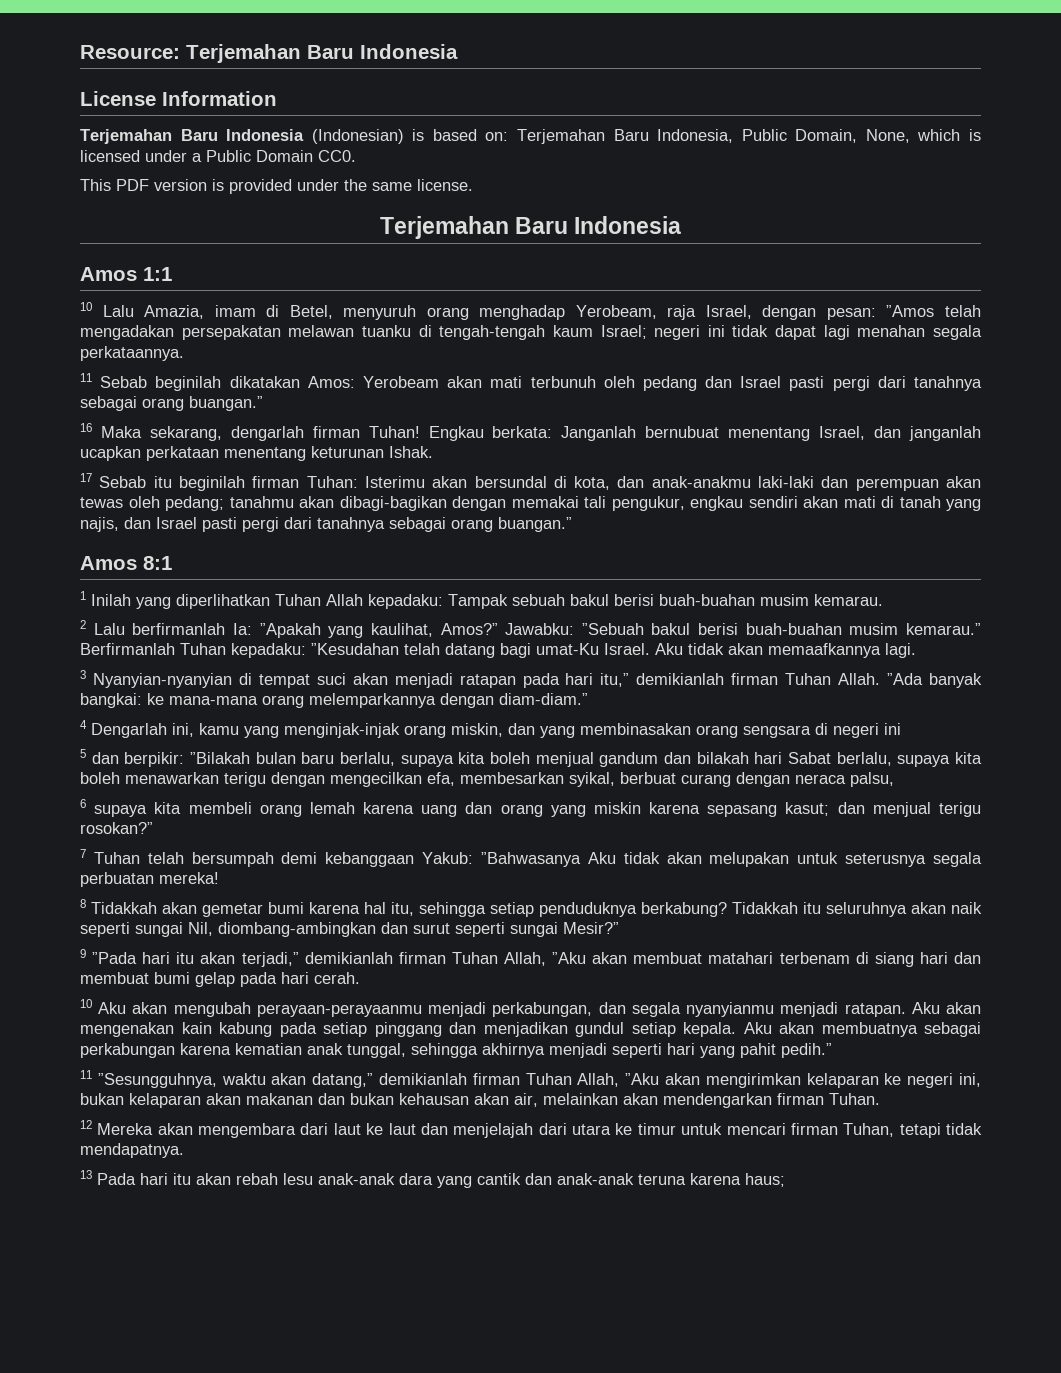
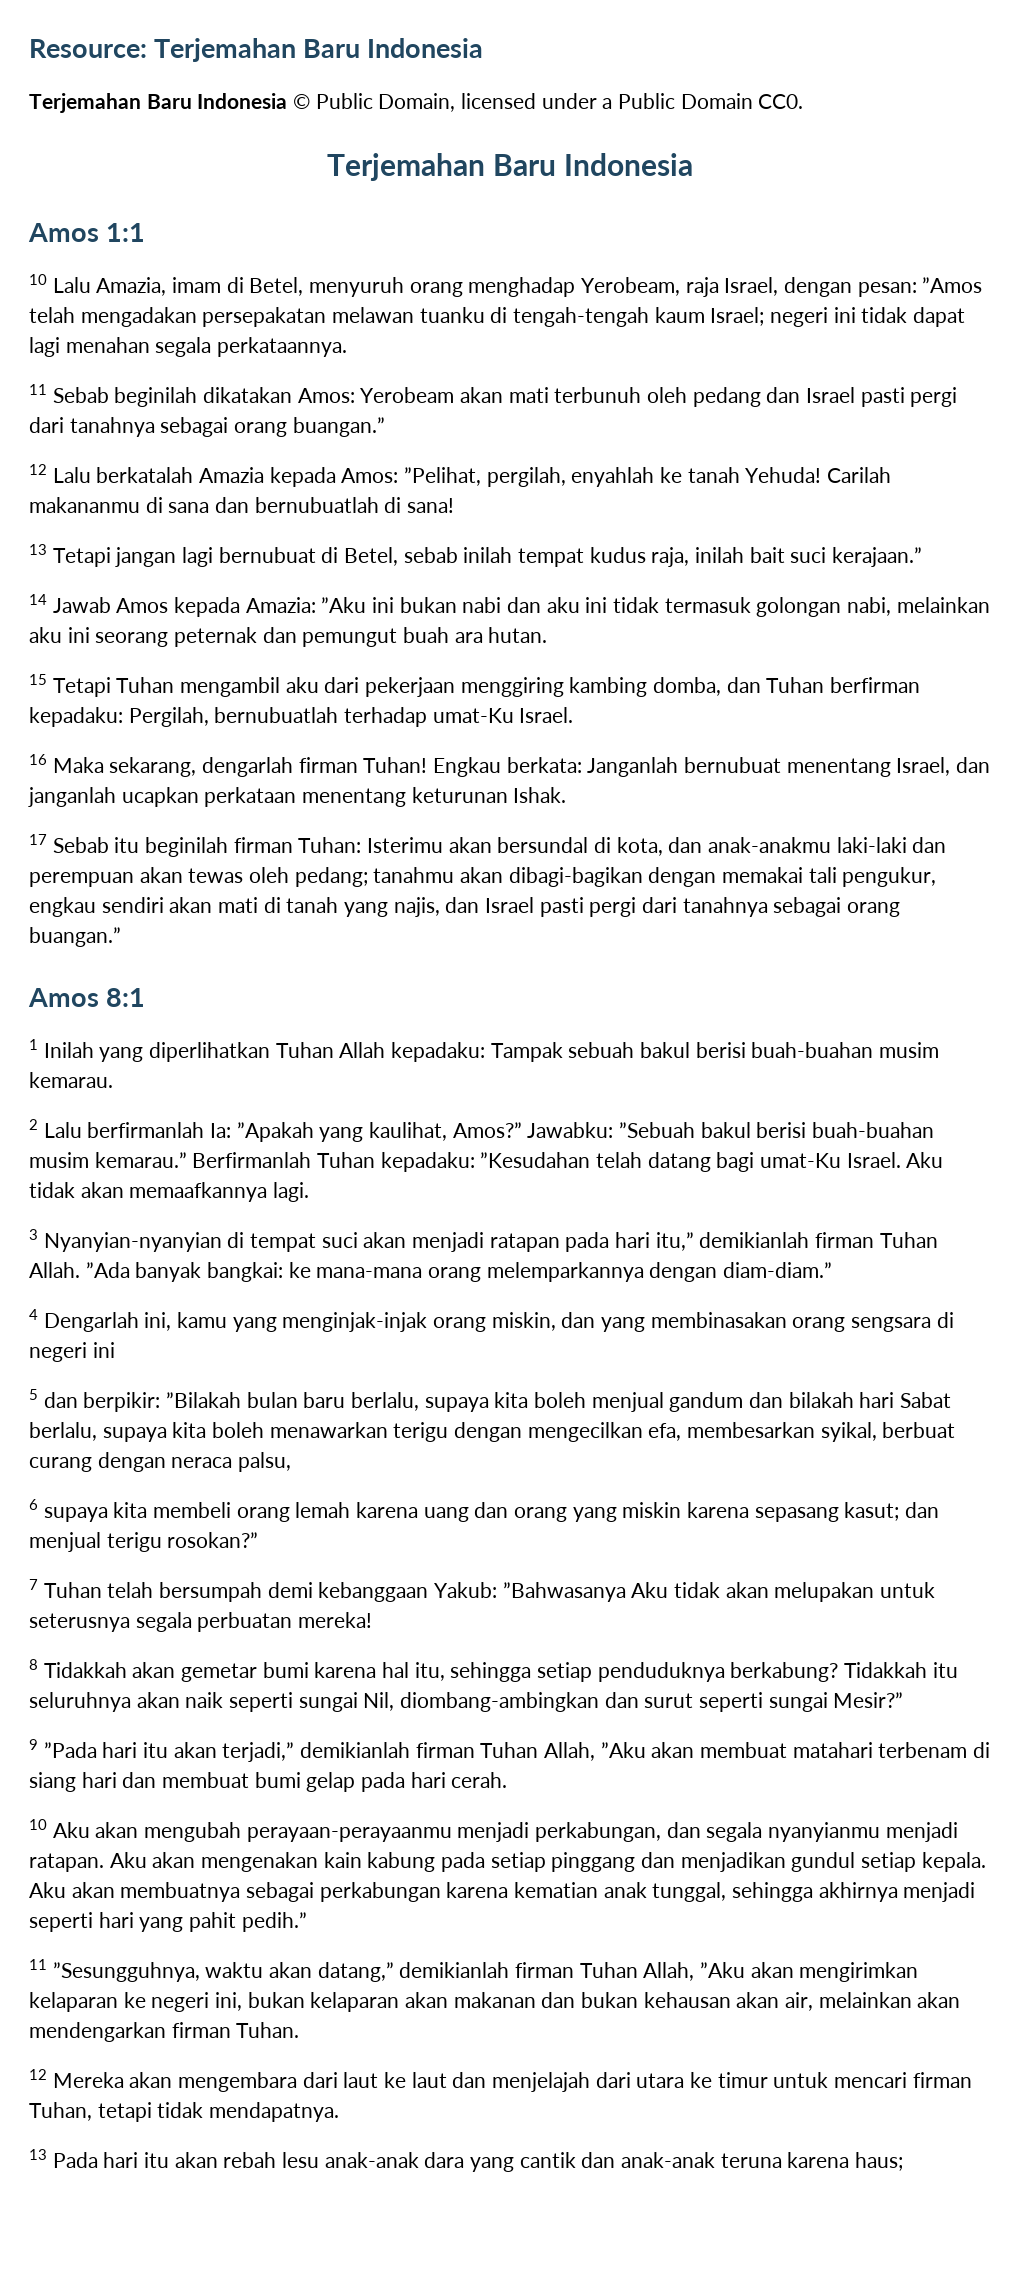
[80,91,277,106] [80,129,981,144] // License Information // Terjemahan Baru Indonesia (Indonesian) is based on: Terjemahan Baru Indonesia, Public Domain, None, which is -> [29,93,456,113] // Terjemahan Baru Indonesia © Public Domain,
[80,179,473,194] // This PDF version is provided under the same license. -> (804, 101) none
(263, 403) none -> [29,464,892,487] [29,497,455,513] [29,544,923,567] [29,594,990,617] [29,627,548,647] [29,674,921,697] [29,707,574,727] // 12 Lalu berkatalah Amazia kepada Amos: ”Pelihat, pergilah, enyahlah ke tanah Yehuda! Carilah makananmu di sana dan bernubuatlah di sana! // 13 Tetapi jangan lagi bernubuat di Betel, sebab inilah tempat kudus raja, inilah bait suci kerajaan.” // 14 Jawab Amos kepada Amazia: ”Aku ini bukan nabi dan aku ini tidak termasuk golongan nabi, melainkan aku ini seorang peternak dan pemungut buah ara hutan. // 15 Tetapi Tuhan mengambil aku dari pekerjaan menggiring kambing domba, dan Tuhan berfirman kepadaku: Pergilah, bernubuatlah terhadap umat-Ku Israel.

